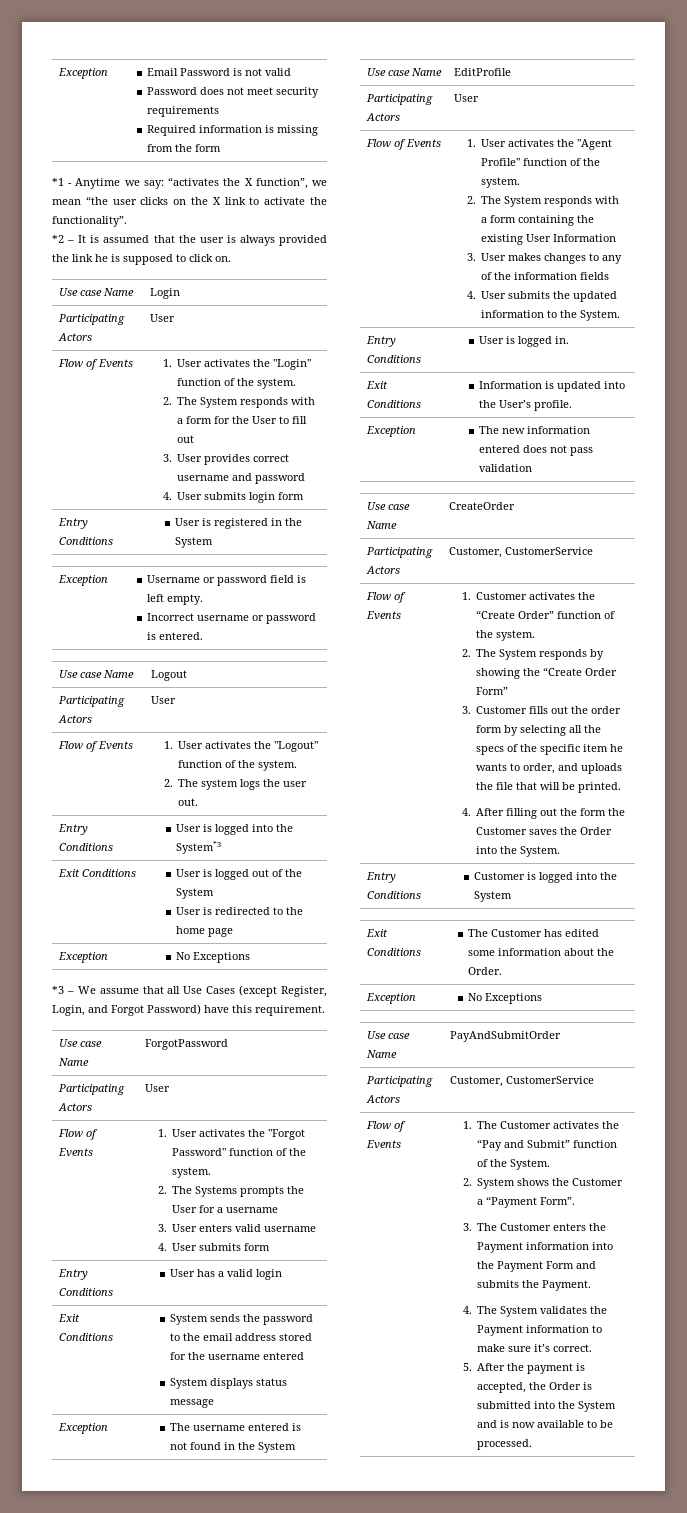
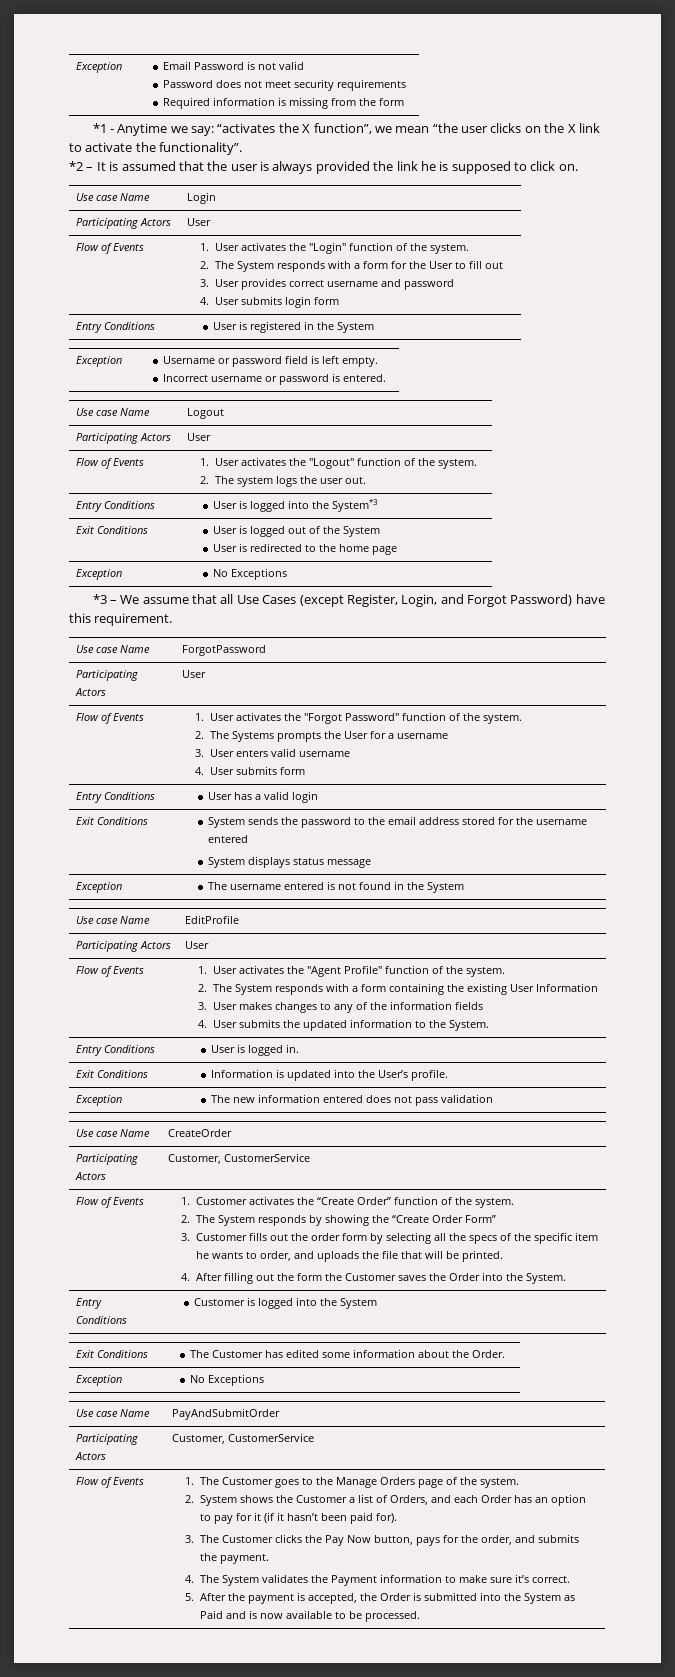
[553,1121,620,1129] [477,1139,618,1151] [477,1159,551,1170] activates the “Pay and Submit” function of the System. -> [274,1477,519,1488] goes to the Manage Orders page of the system.
[486,1196,576,1208] [462,1223,607,1231] [477,1242,614,1253] [477,1261,575,1272] “Payment Form”. // 3. The Customer enters the Payment information into the Payment Form -> [357,1494,586,1506] [199,1512,397,1524] [185,1534,512,1546] list of Orders, and each Order has an option to pay for it (if it hasn’t been paid for). // 3. The Customer clicks the Pay Now button, pays for the order,
[542,1280,592,1291] Payment. -> [219,1554,269,1564] payment.
(617, 1406) none -> [563,1595,575,1601] [199,1610,223,1619] as Paid

